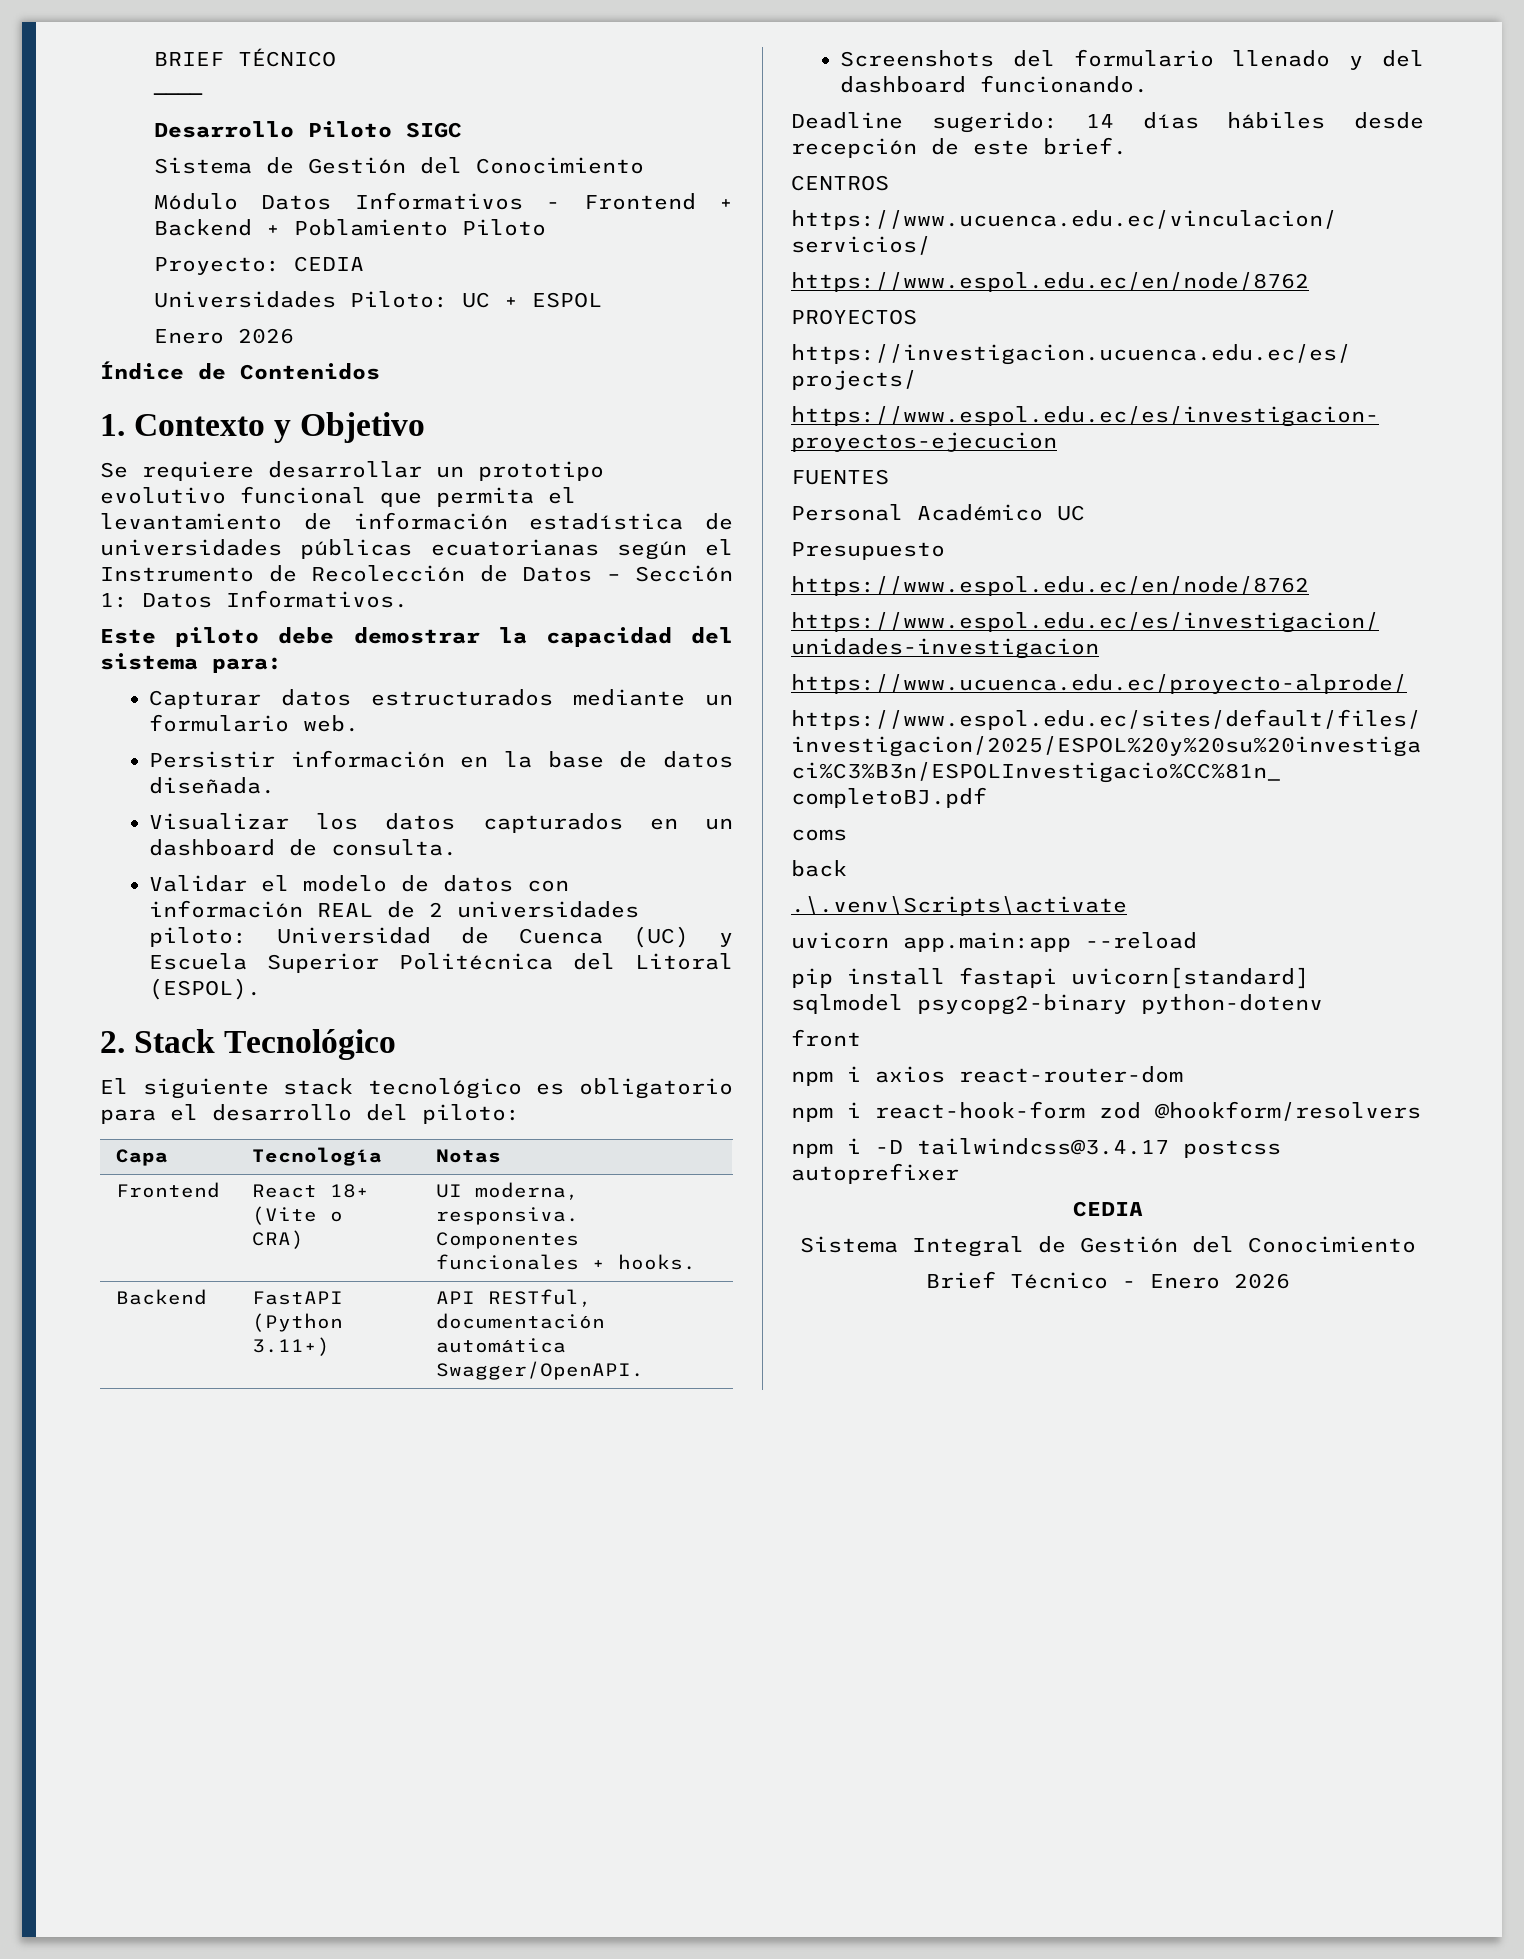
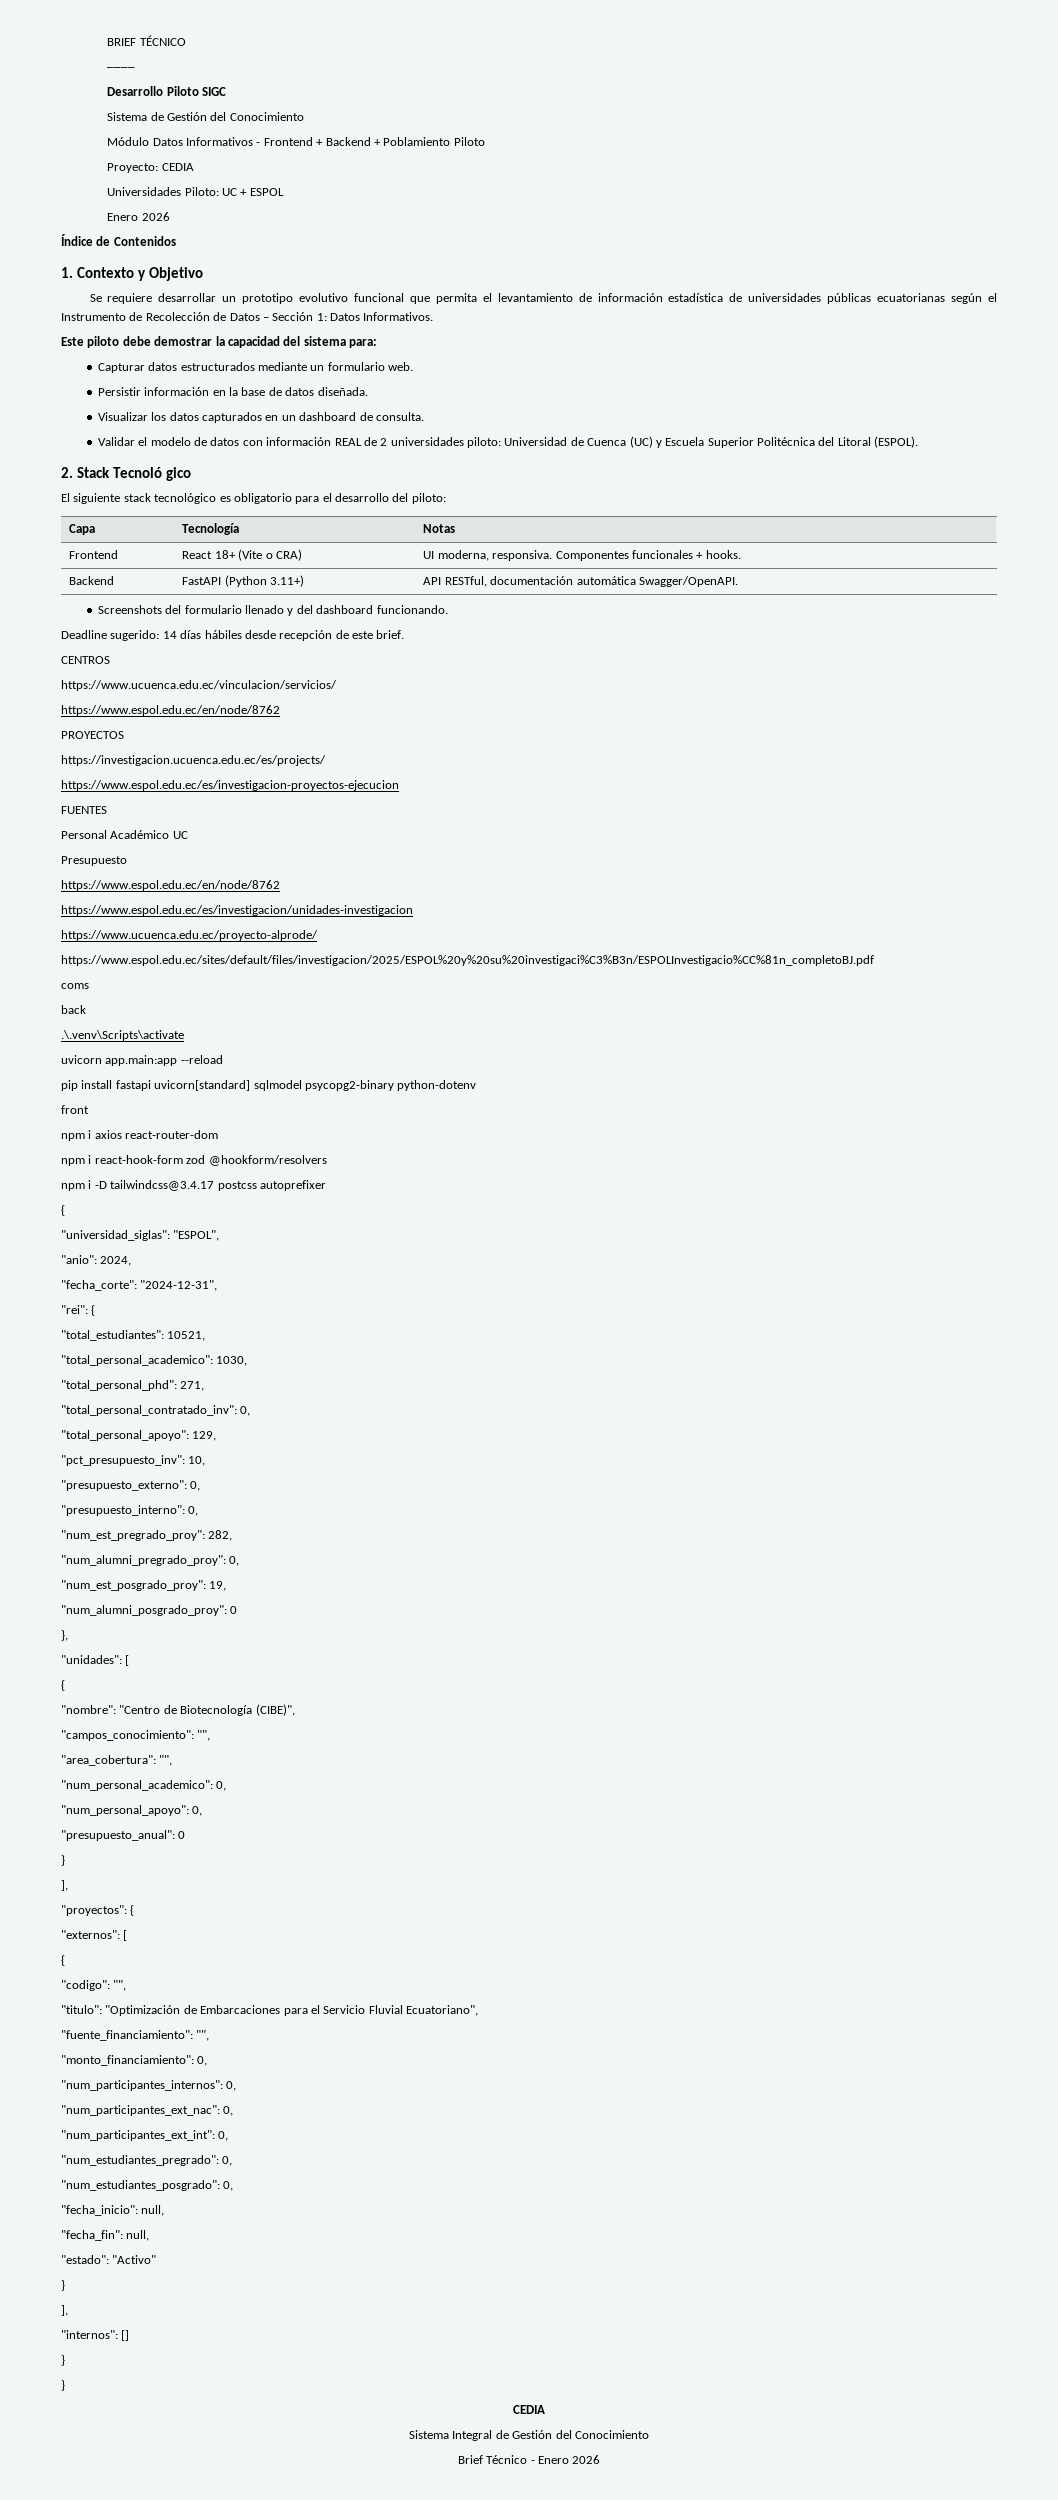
[224,1029,397,1060] Tecnológico -> [112,467,191,481] Tecnoló gico
(959, 1173) none -> [61,1205,65,1216] [61,1230,220,1241] [61,1255,132,1266] [61,1280,218,1291] [61,1305,96,1316] [61,1330,206,1341] [61,1355,248,1366] [61,1380,205,1391] [61,1405,251,1416] [61,1430,217,1441] [61,1455,206,1466] [61,1480,201,1491] [61,1505,199,1516] [61,1530,233,1541] [61,1555,240,1566] [61,1580,227,1591] [61,1605,238,1616] [61,1630,68,1641] [61,1655,130,1666] [61,1680,65,1691] [61,1704,295,1716] [61,1730,211,1741] [61,1755,173,1766] [61,1780,227,1791] [61,1805,203,1816] [61,1830,186,1841] [61,1855,65,1866] [61,1880,68,1891] [61,1905,135,1916] [61,1930,128,1941] [61,1955,65,1966] [61,1980,127,1991] [61,2005,478,2016] [61,2030,210,2041] [61,2055,208,2066] [61,2080,237,2091] [61,2105,234,2116] [61,2130,229,2141] [61,2155,233,2166] [61,2180,234,2191] [61,2205,165,2216] [61,2230,150,2241] [61,2255,157,2264] [61,2280,65,2291] [61,2305,68,2316] [61,2330,130,2341] [61,2355,65,2366] [61,2380,65,2391] // { // "universidad_siglas": "ESPOL", // "anio": 2024, // "fecha_corte": "2024-12-31", // "rei": { // "total_estudiantes": 10521, // "total_personal_academico": 1030, // "total_personal_phd": 271, // "total_personal_contratado_inv": 0, // "total_personal_apoyo": 129, // "pct_presupuesto_inv": 10, // "presupuesto_externo": 0, // "presupuesto_interno": 0, // "num_est_pregrado_proy": 282, // "num_alumni_pregrado_proy": 0, // "num_est_posgrado_proy": 19, // "num_alumni_posgrado_proy": 0 // }, // "unidades": [ // { // "nombre": "Centro de Biotecnología (CIBE)", // "campos_conocimiento": "", // "area_cobertura": "", // "num_personal_academico": 0, // "num_personal_apoyo": 0, // "presupuesto_anual": 0 // } // ], // "proyectos": { // "externos": [ // { // "codigo": "", // "titulo": "Optimización de Embarcaciones para el Servicio Fluvial Ecuatoriano", // "fuente_financiamiento": "", // "monto_financiamiento": 0, // "num_participantes_internos": 0, // "num_participantes_ext_nac": 0, // "num_participantes_ext_int": 0, // "num_estudiantes_pregrado": 0, // "num_estudiantes_posgrado": 0, // "fecha_inicio": null, // "fecha_fin": null, // "estado": "Activo" // } // ], // "internos": [] // } // }

